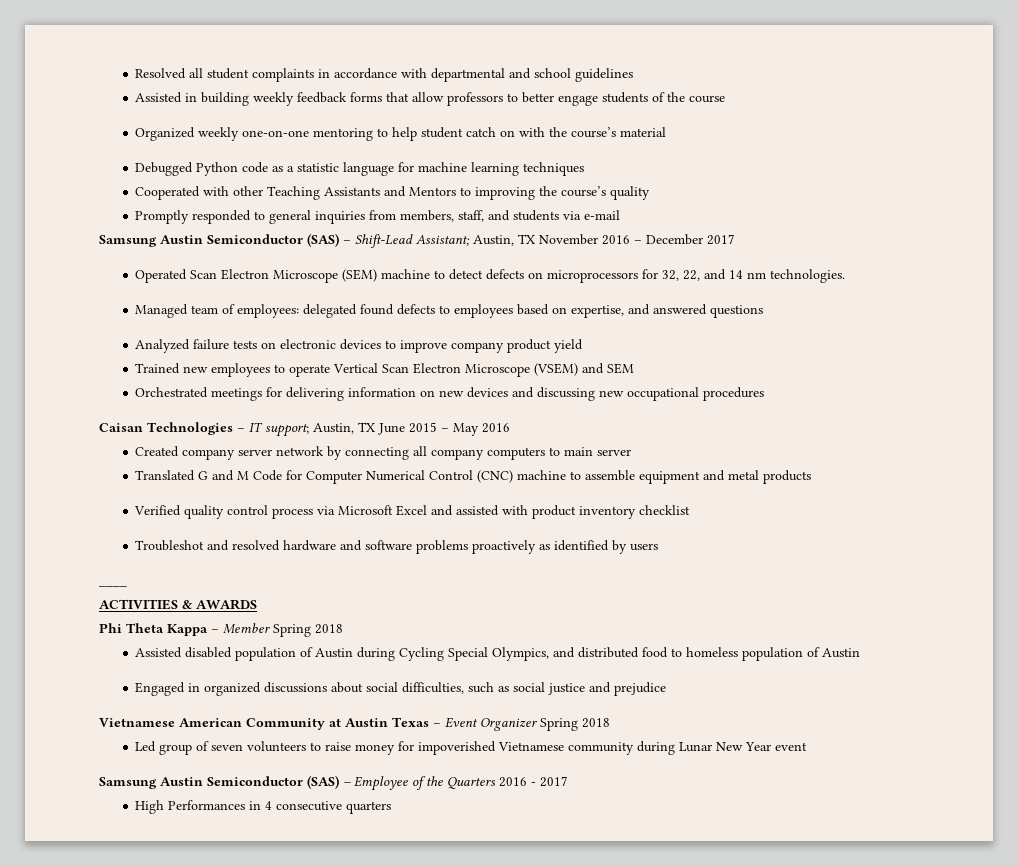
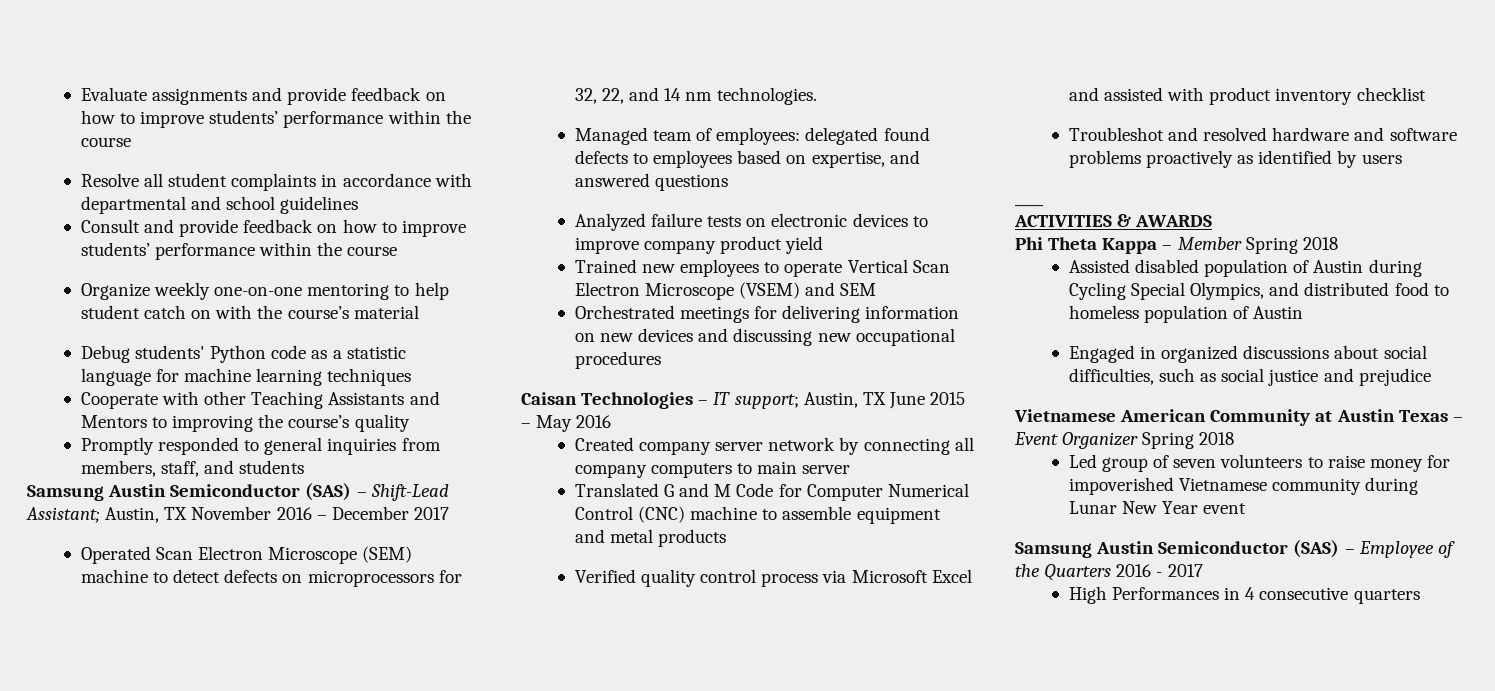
[135,68,187,79] Resolved -> [80,87,446,105] [80,110,471,128] [80,137,131,147] [80,173,139,187] Evaluate assignments and provide feedback on how to improve students’ performance within the course // Resolve
[135,92,726,106] [135,127,196,141] Assisted in building weekly feedback forms that allow professors to better engage students of the course // Organized -> [80,219,466,237] [80,242,398,260] [80,283,150,300] Consult and provide feedback on how to improve students’ performance within the course // Organize
[135,162,194,176] Debugged -> [80,345,205,363] Debug students'
[135,186,201,200] Cooperated -> [80,392,158,409] Cooperate
[563,210,621,220] via e-mail -> (305, 467) none

